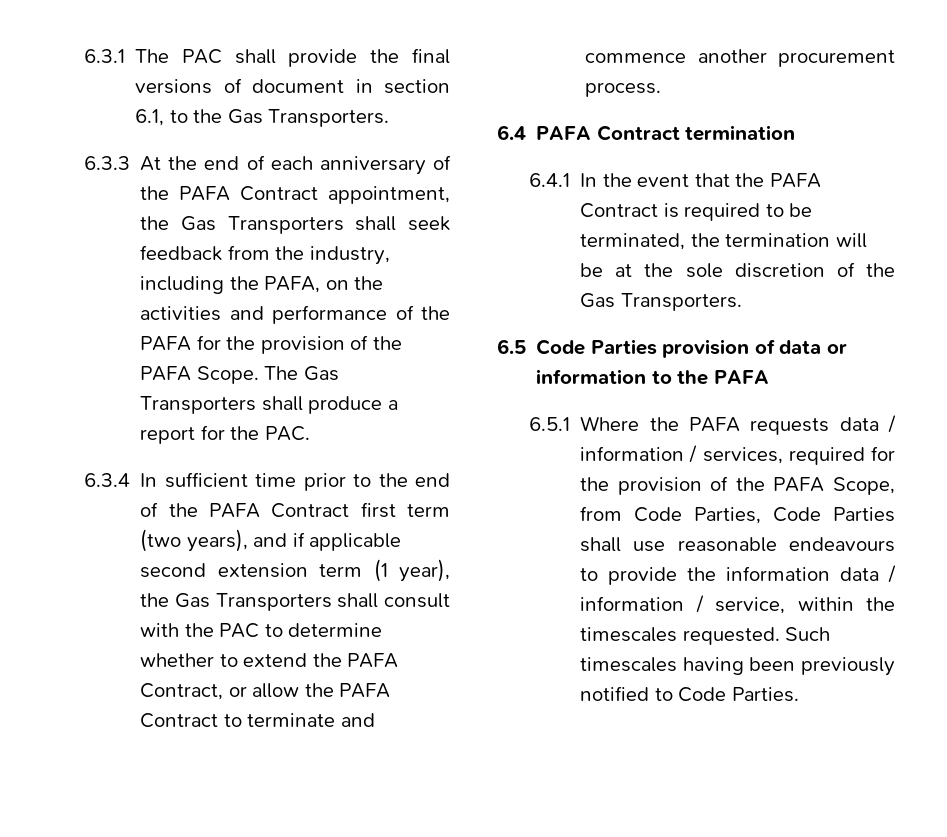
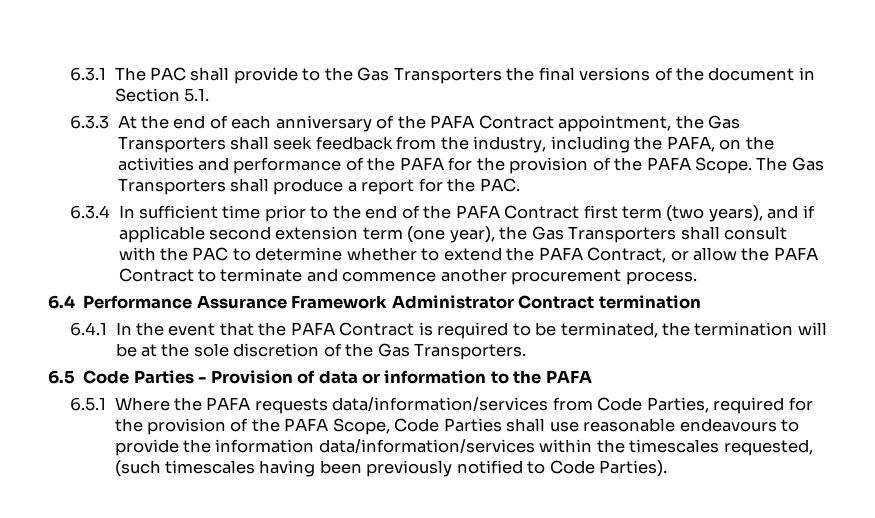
(358, 58) none -> [302,67,502,84] to the Gas Transporters
(242, 85) none -> [675,67,704,81] the
[384,79,451,94] [135,109,390,127] section 6.1, to the Gas Transporters. -> [114,88,209,102] Section 5.1.
[373,559,388,582] (1 -> [407,226,446,243] (one
[536,126,592,140] PAFA -> [83,295,514,309] Performance Assurance Framework Administrator
[662,339,750,358] provision -> [198,370,293,384] - Provision
[839,415,896,433] [580,445,783,464] data / information / services, -> [332,397,709,413] data/information/services from Code Parties,
[580,506,762,524] from Code Parties, -> (390, 426) none
[840,565,896,583] [580,595,786,614] data / information / service, -> [318,439,535,453] data/information/services
[682,627,831,645] requested. Such -> [723,439,813,456] [114,460,161,477] requested, (such
[731,687,799,702] Parties. -> [599,460,668,477] Parties).

